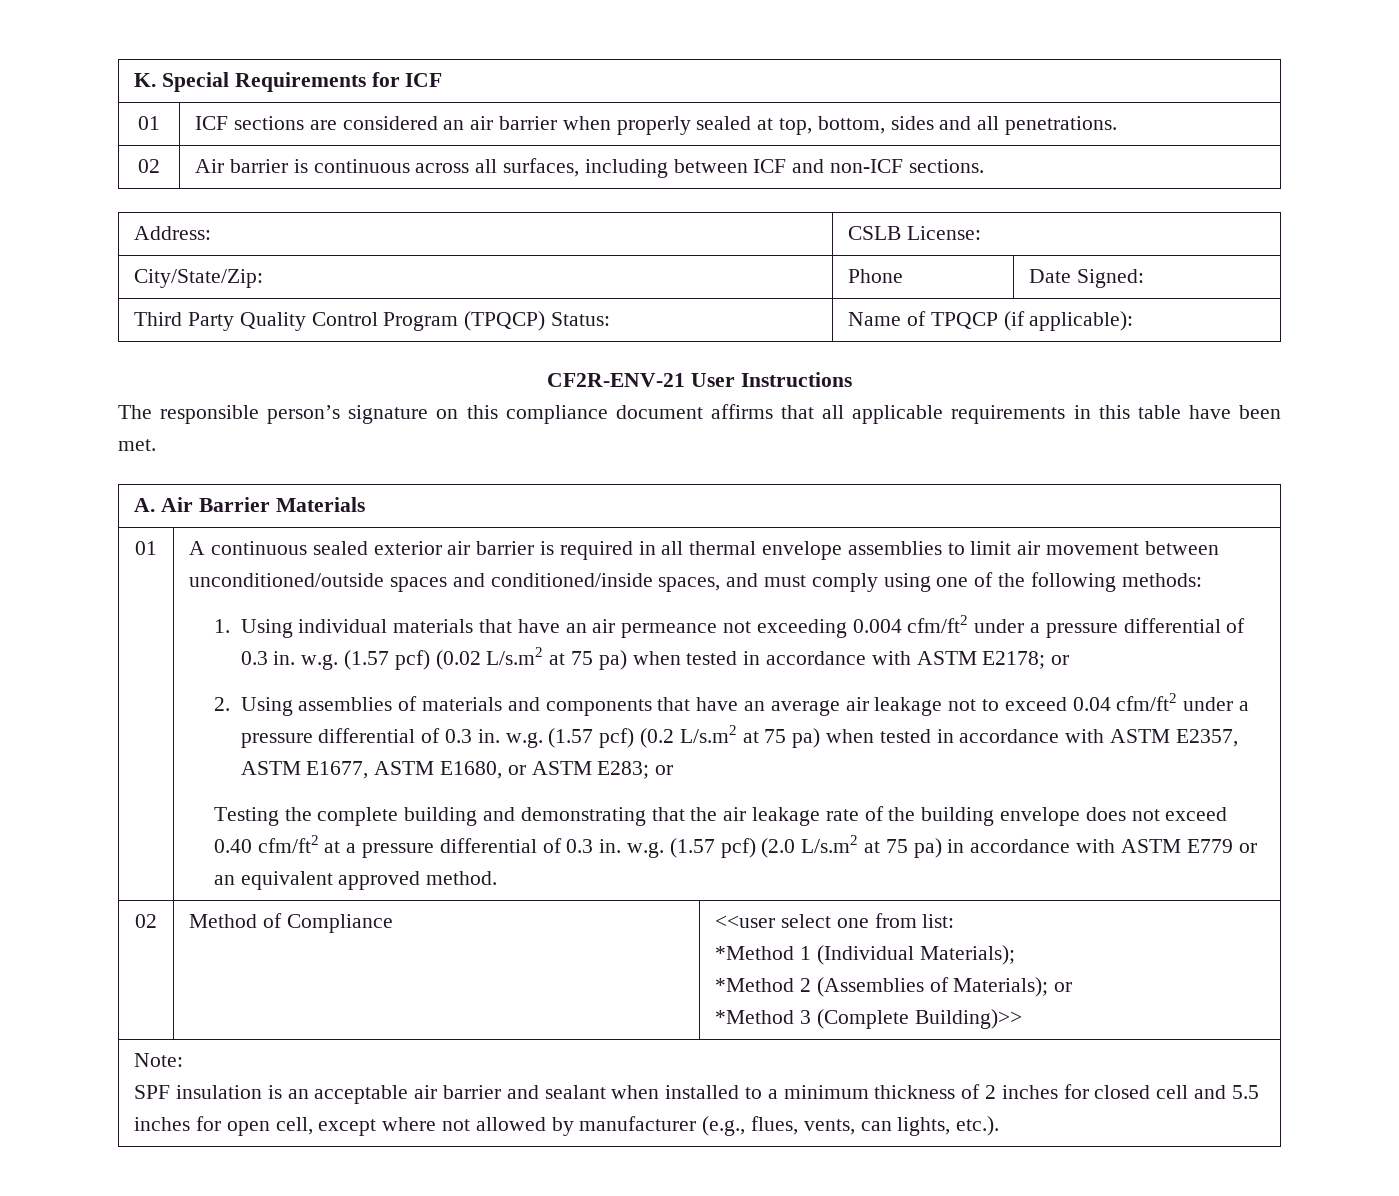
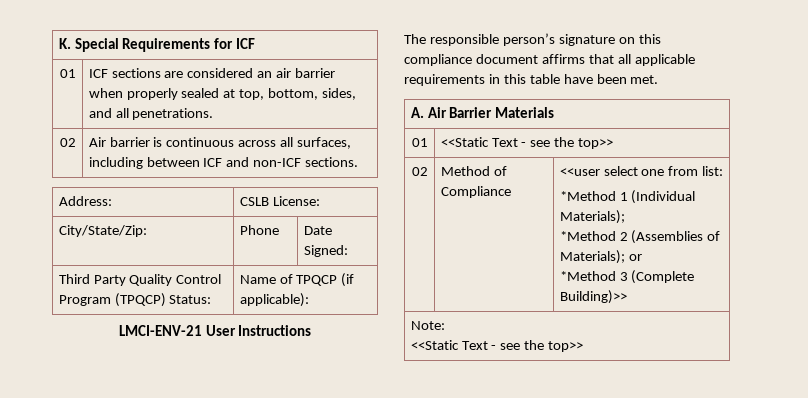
[890,116,934,130] sides -> [322,88,357,100] sides,
[547,373,686,387] CF2R-ENV-21 -> [118,325,202,336] LMCI-ENV-21
[189,541,1219,560] [189,572,1202,592] [213,615,1246,638] [240,647,1070,670] [213,693,1250,716] [240,725,1238,748] [240,761,674,779] [213,806,1228,826] [213,835,1257,858] [213,871,498,890] A continuous sealed exterior air barrier is required in all thermal envelope assemblies to limit air movement between unconditioned/outside spaces and conditioned/inside spaces, and must comply using one of the following methods: // 1. Using individual materials that have an air permeance not exceeding 0.004 cfm/ft2 under a pressure differential of 0.3 in. w.g. (1.57 pcf) (0.02 L/s.m2 at 75 pa) when tested in accordance with ASTM E2178; or // 2. Using assemblies of materials and components that have an average air leakage not to exceed 0.04 cfm/ft2 under a pressure differential of 0.3 in. w.g. (1.57 pcf) (0.2 L/s.m2 at 75 pa) when tested in accordance with ASTM E2357, ASTM E1677, ASTM E1680, or ASTM E283; or // Testing the complete building and demonstrating that the air leakage rate of the building envelope does not exceed 0.40 cfm/ft2 at a pressure differential of 0.3 in. w.g. (1.57 pcf) (2.0 L/s.m2 at 75 pa) in accordance with ASTM E779 or an equivalent approved method. -> [440,137,614,149] <<Static Text - see the top>>
[134,1084,1259,1104] [134,1116,1000,1136] SPF insulation is an acceptable air barrier and sealant when installed to a minimum thickness of 2 inches for closed cell and 5.5 inches for open cell, except where not allowed by manufacturer (e.g., flues, vents, can lights, etc.). -> [410,340,584,352] <<Static Text - see the top>>

